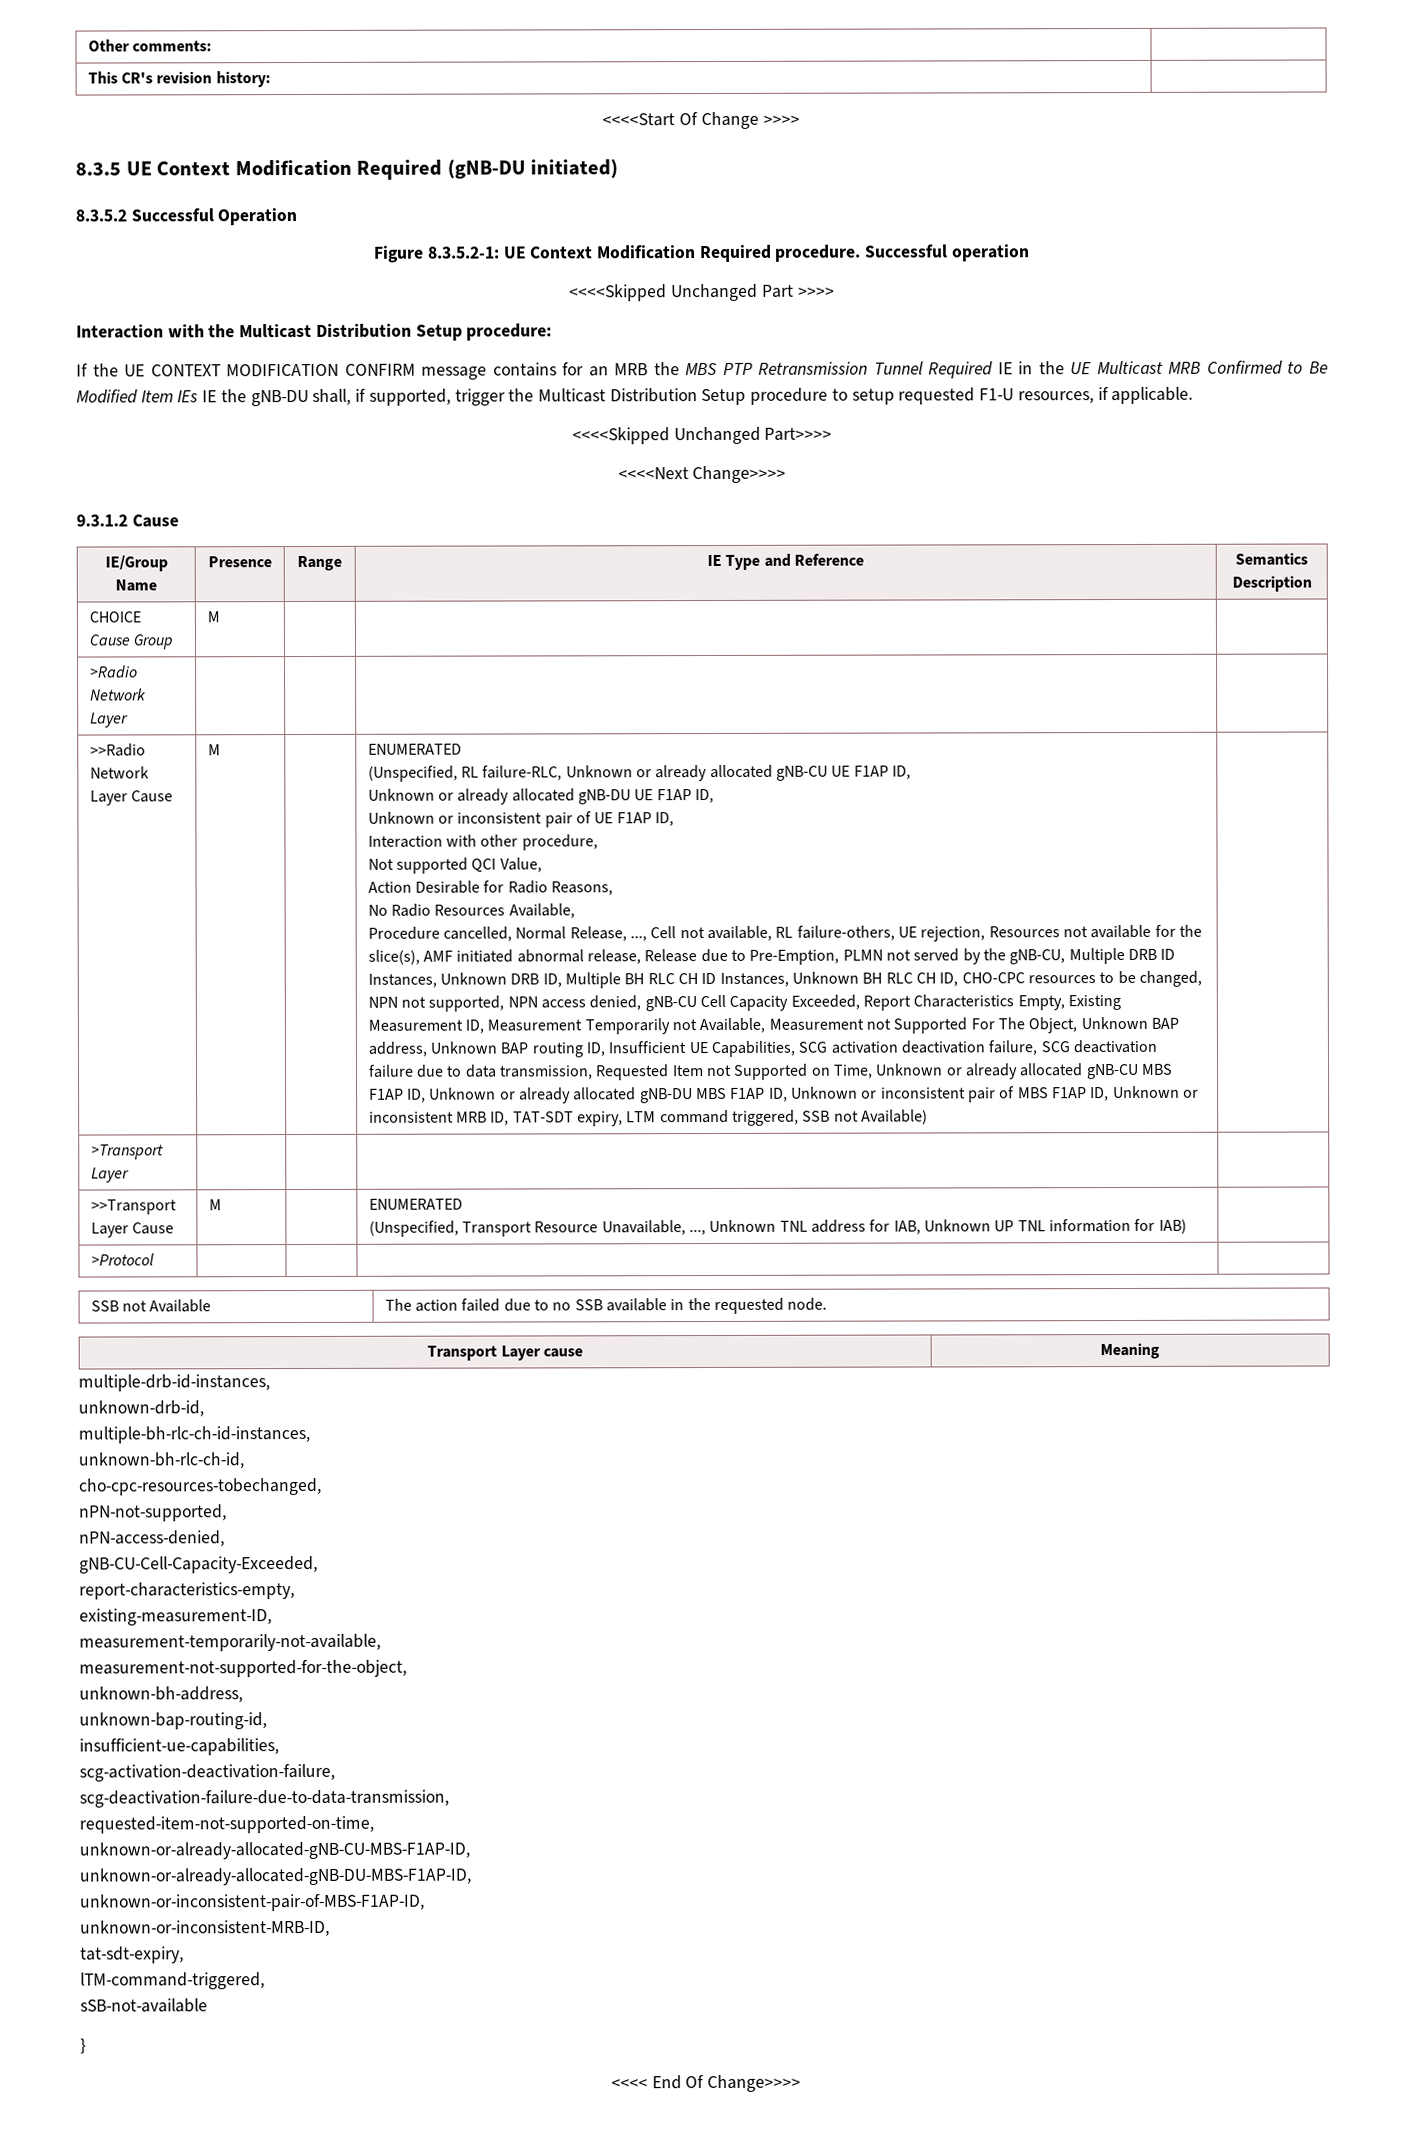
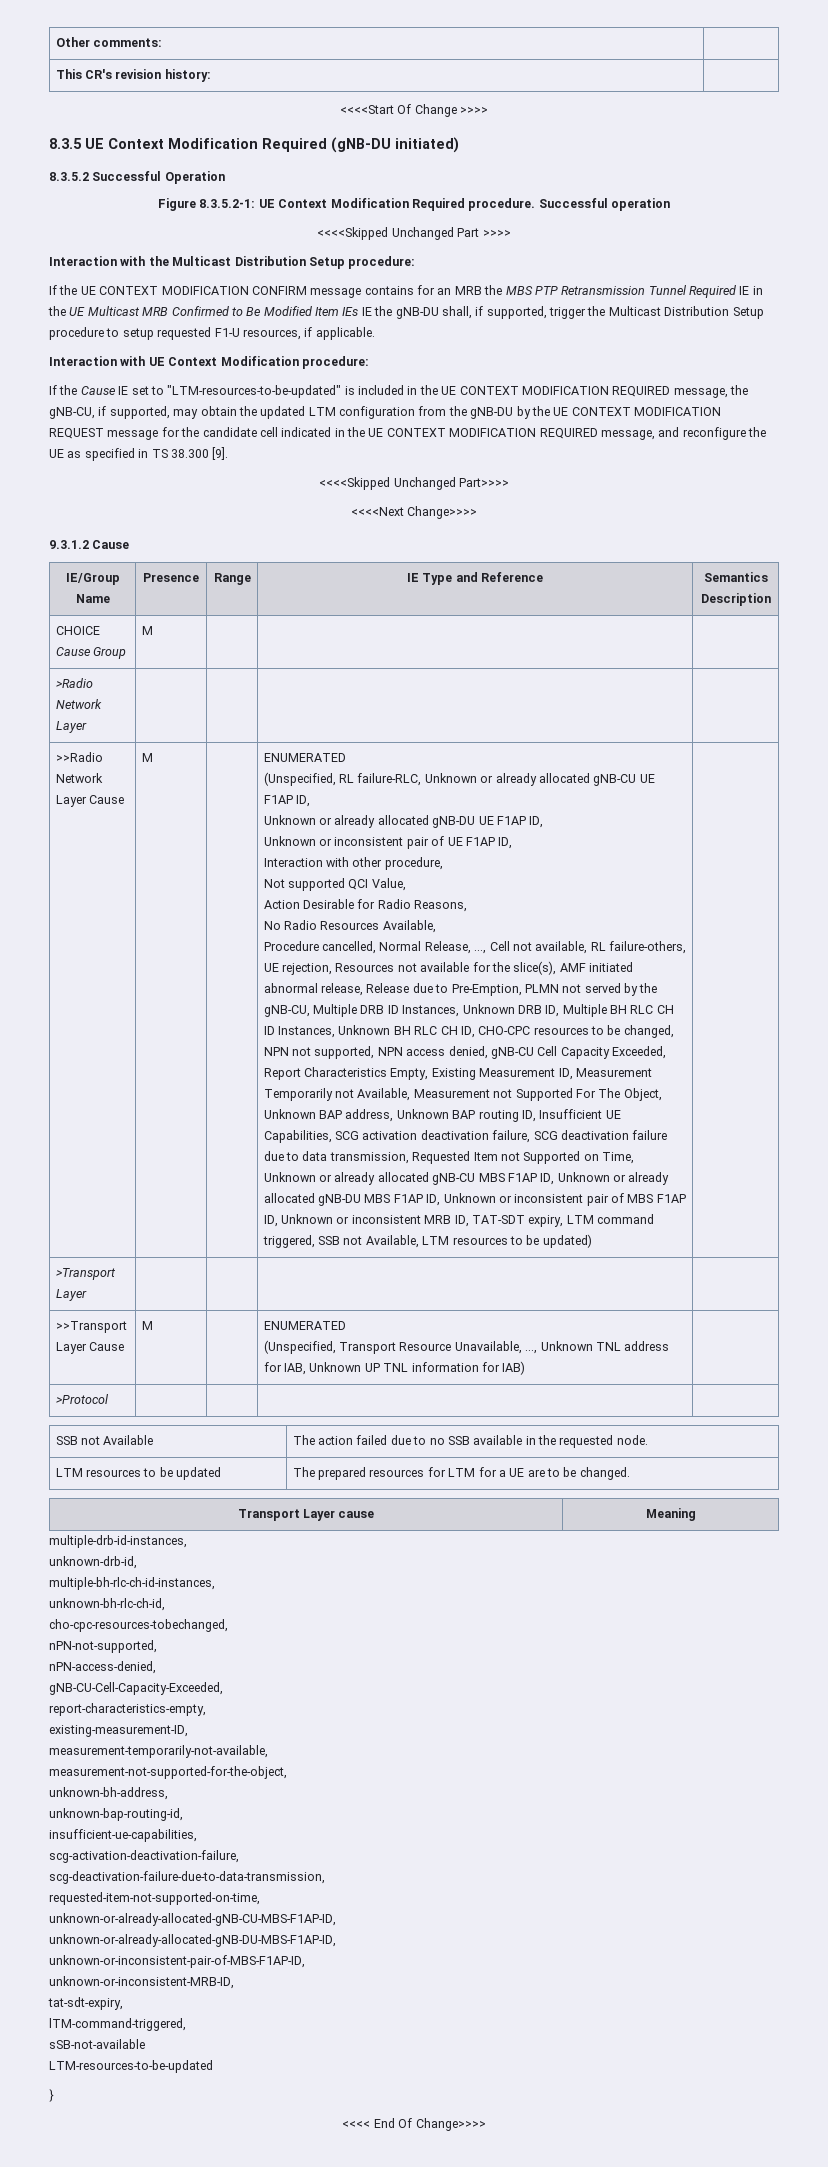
(1194, 395) none -> [49,356,369,369] [49,385,748,398] [49,406,721,419] [49,427,766,440] [49,447,229,461] // Interaction with UE Context Modification procedure: // If the Cause IE set to "LTM-resources-to-be-updated" is included in the UE CONTEXT MODIFICATION REQUIRED message, the gNB-CU, if supported, may obtain the updated LTM configuration from the gNB-DU by the UE CONTEXT MODIFICATION REQUEST message for the candidate cell indicated in the UE CONTEXT MODIFICATION REQUIRED message, and reconfigure the UE as specified in TS 38.300 [9].
[861,1109,929,1125] Available) -> [365,1234,592,1248] Available, LTM resources to be updated)
(828, 1304) none -> [55,1467,222,1480] [292,1467,630,1480] // LTM resources to be updated | The prepared resources for LTM for a UE are to be changed.
(208, 2005) none -> [49,2060,213,2073] // LTM-resources-to-be-updated

